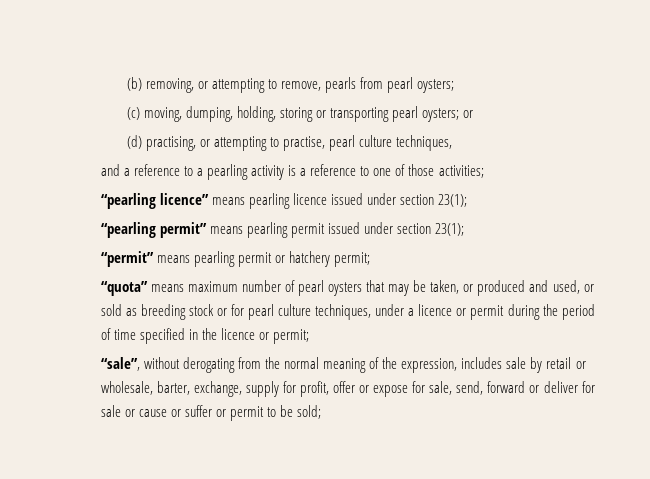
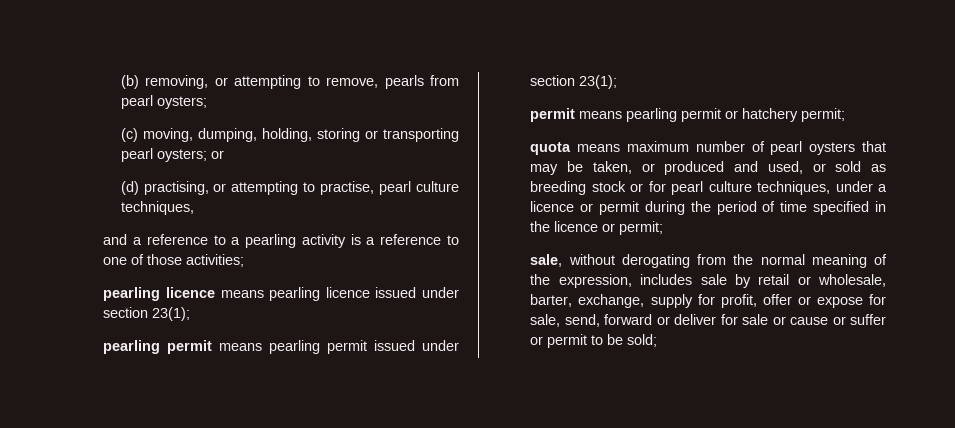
[100,193,209,209] “pearling licence” -> [103,287,216,301] pearling licence
[100,222,207,238] “pearling permit” -> [103,340,213,354] pearling permit
[100,251,154,267] “permit” -> [530,108,576,122] permit
[100,281,148,296] “quota” -> [530,142,572,155] quota
[100,357,140,371] “sale”, -> [530,254,563,267] sale,

